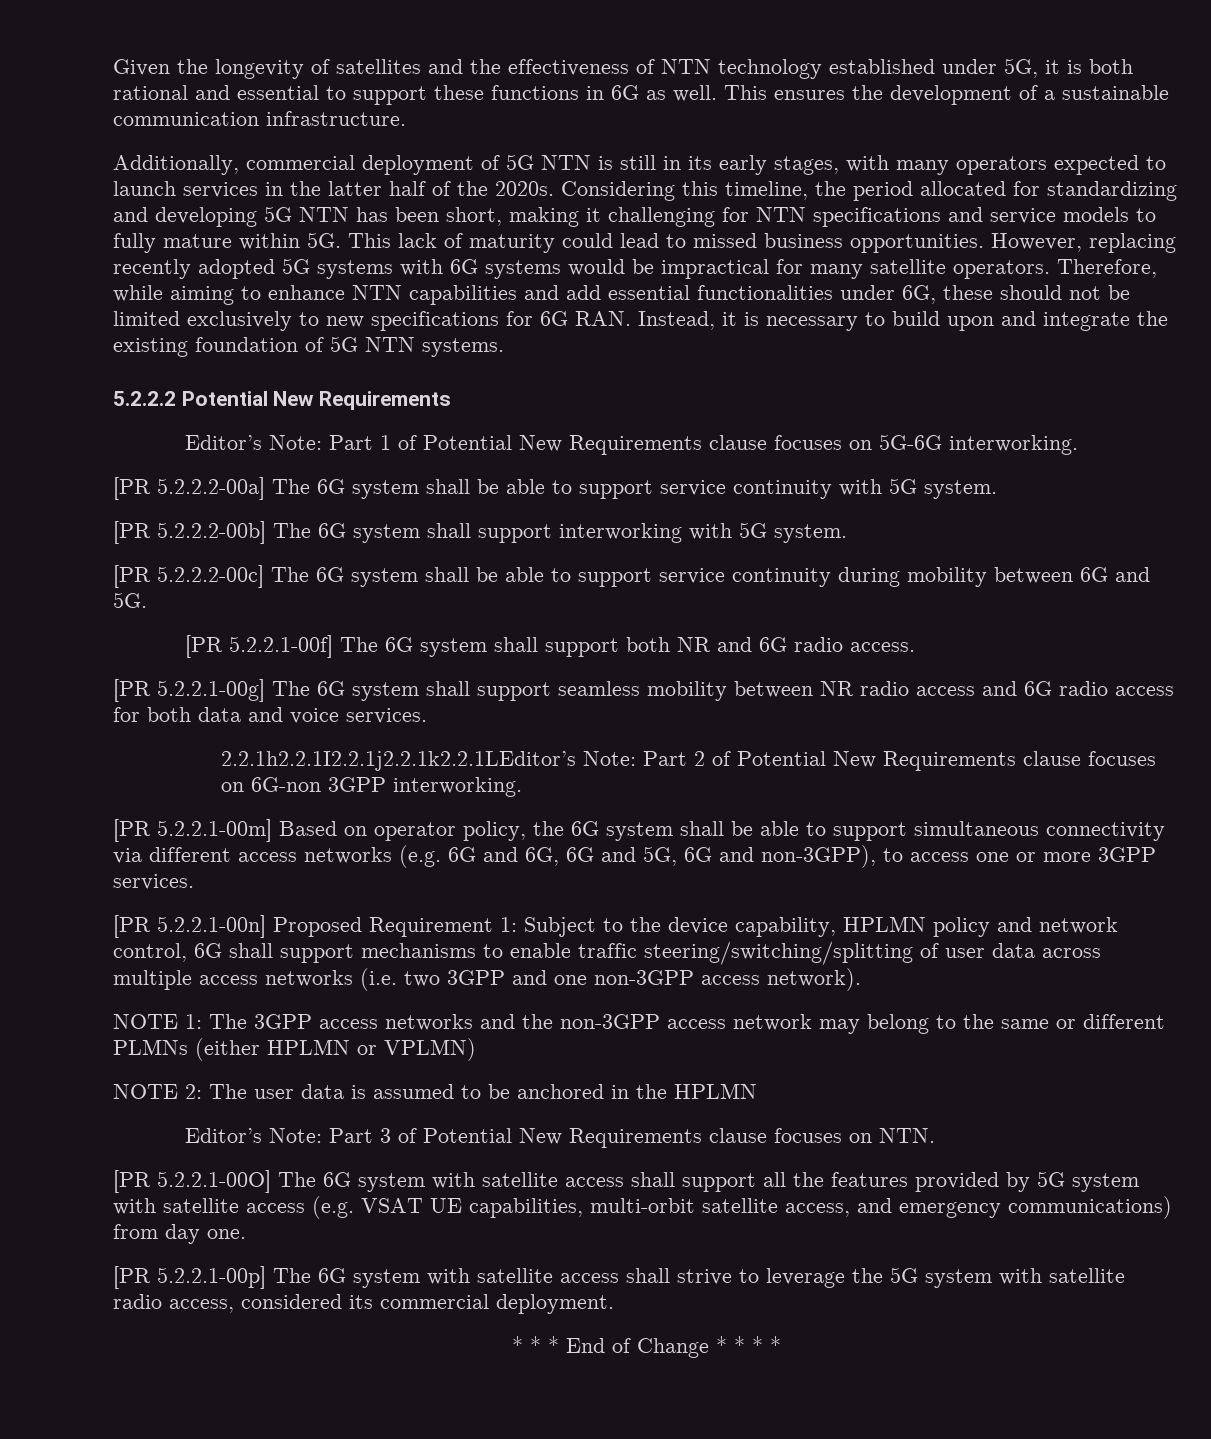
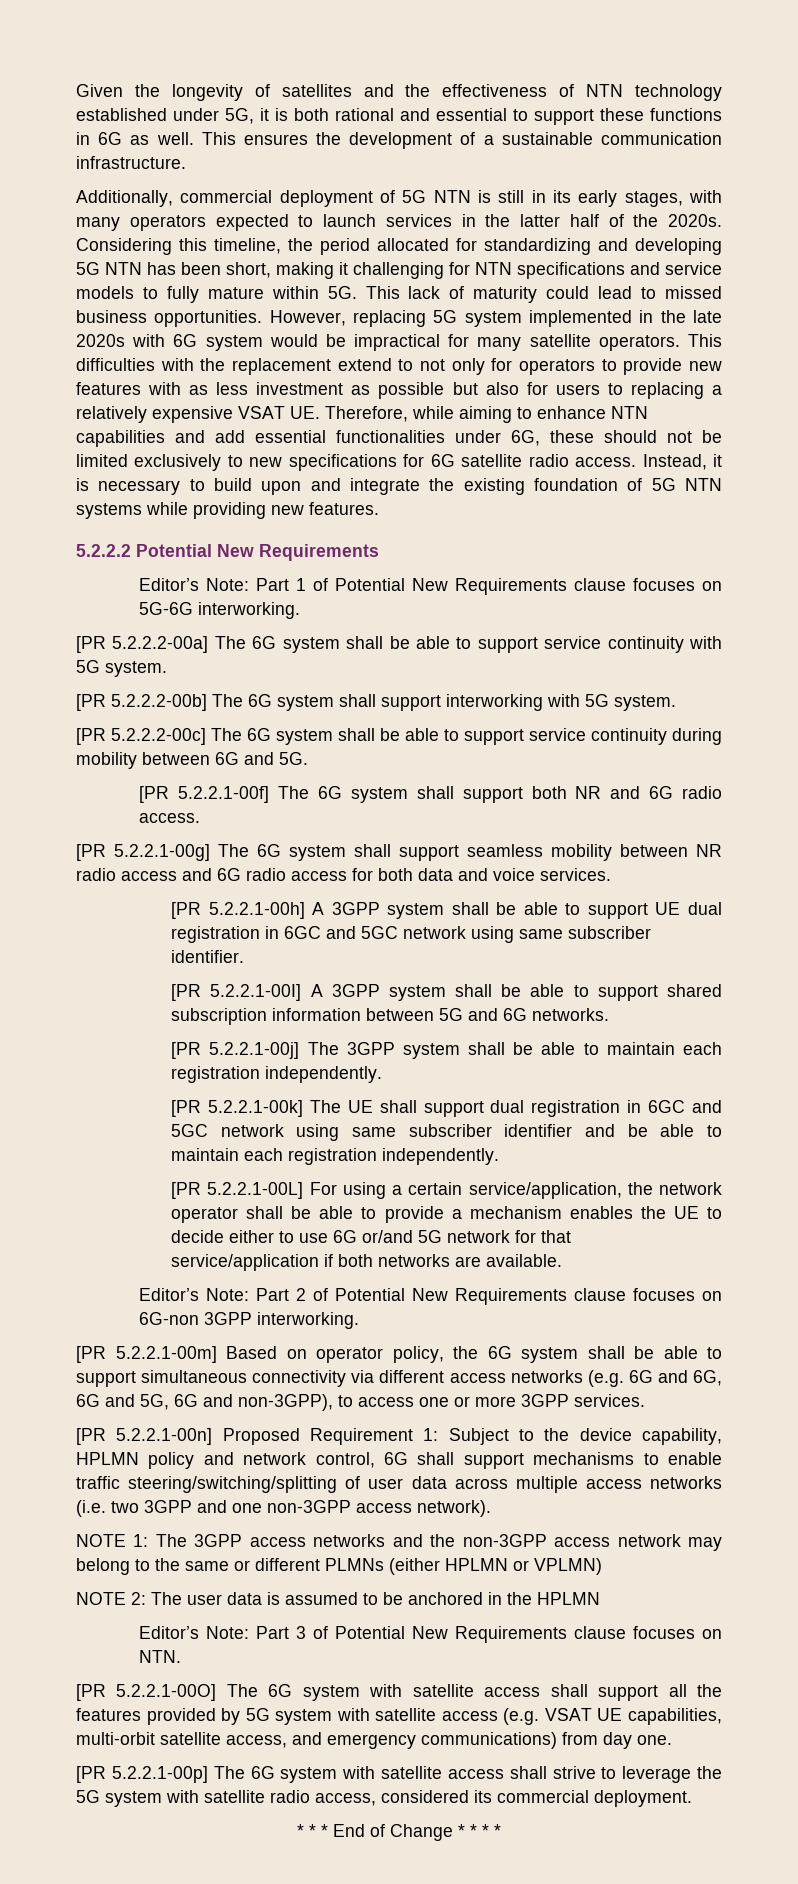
[113,258,393,279] recently adopted 5G systems -> [433,310,722,327] [76,334,125,347] 5G system implemented in the late 2020s
[485,260,561,279] systems -> [205,335,263,351] system
(1050, 269) none -> [688,334,722,347] [76,358,722,375] [76,382,723,399] [76,406,320,423] This difficulties with the replacement extend to not only for operators to provide new features with as less investment as possible but also for users to replacing a relatively expensive VSAT UE.
[575,311,631,326] RAN. -> [461,454,637,467] satellite radio access.
[422,338,504,357] systems. -> [76,502,379,519] systems while providing new features.
[220,751,576,771] 2.2.1h2.2.1I2.2.1j2.2.1k2.2.1LEditor’s -> [171,902,723,919] [171,926,652,943] [171,950,245,963] [171,984,723,1001] [171,1008,610,1025] [171,1042,723,1059] [171,1066,383,1083] [171,1100,722,1117] [171,1124,723,1141] [171,1148,500,1165] [171,1182,722,1199] [171,1206,723,1223] [171,1230,572,1243] [171,1254,563,1271] [139,1288,200,1301] [PR 5.2.2.1-00h] A 3GPP system shall be able to support UE dual registration in 6GC and 5GC network using same subscriber identifier. // [PR 5.2.2.1-00I] A 3GPP system shall be able to support shared subscription information between 5G and 6G networks. // [PR 5.2.2.1-00j] The 3GPP system shall be able to maintain each registration independently. // [PR 5.2.2.1-00k] The UE shall support dual registration in 6GC and 5GC network using same subscriber identifier and be able to maintain each registration independently. // [PR 5.2.2.1-00L] For using a certain service/application, the network operator shall be able to provide a mechanism enables the UE to decide either to use 6G or/and 5G network for that service/application if both networks are available. // Editor’s

